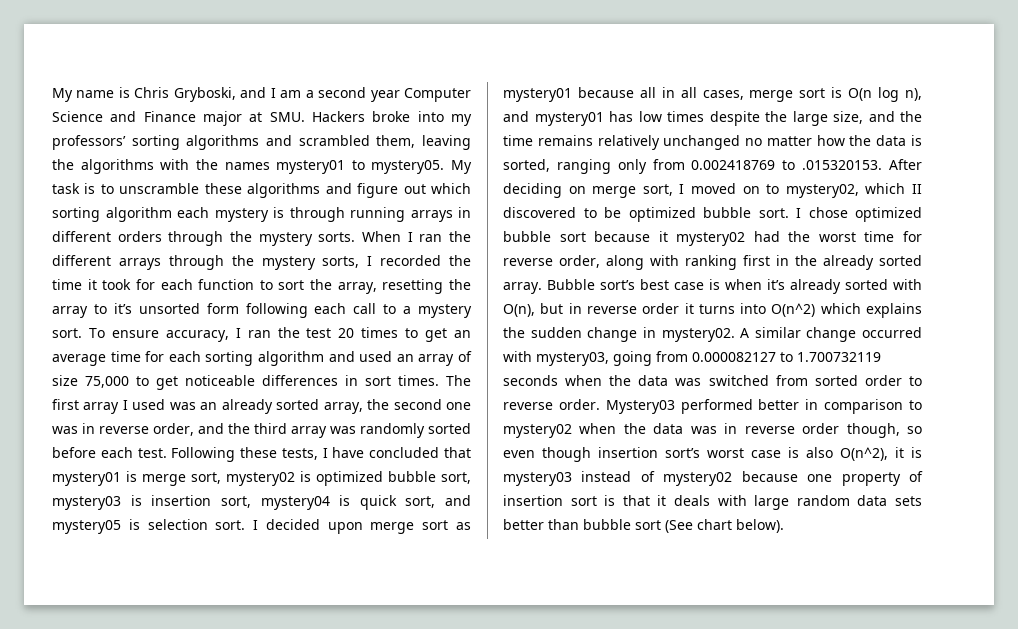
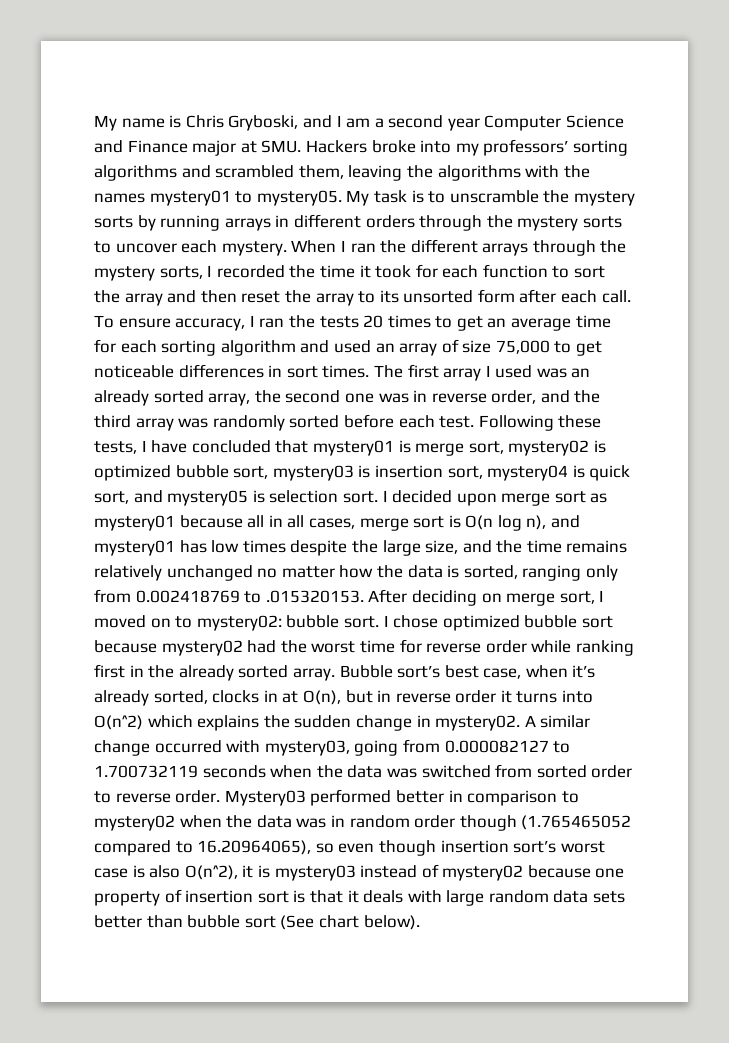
[204,183,472,198] [52,207,345,222] these algorithms and figure out which sorting algorithm each mystery is through -> [543,190,635,206] [94,215,156,231] the mystery sorts by
[318,232,356,242] sorts. -> [582,216,622,228] [94,240,287,256] sorts to uncover each mystery.
[337,279,444,294] array, resetting -> [124,290,281,306] array and then reset
[113,303,132,314] it’s -> [379,290,399,303] its
[245,303,472,318] [52,328,82,338] following each call to a mystery sort. -> [519,289,631,303] after each call.
[306,328,332,338] test -> [319,316,359,328] tests
[785,183,922,198] [503,207,696,222] mystery02, which II discovered to be optimized -> [196,615,282,631] mystery02:
[658,231,668,242] it -> (157, 646) none
[559,255,679,270] order, along with -> [485,640,572,653] order while
[674,279,720,290] case is -> [483,668,522,679] case,
[845,279,922,290] sorted with -> [153,690,299,704] sorted, clocks in at
[744,423,900,438] reverse order though, -> [349,815,632,831] [94,840,312,856] random order though (1.765465052 compared to 16.20964065),

